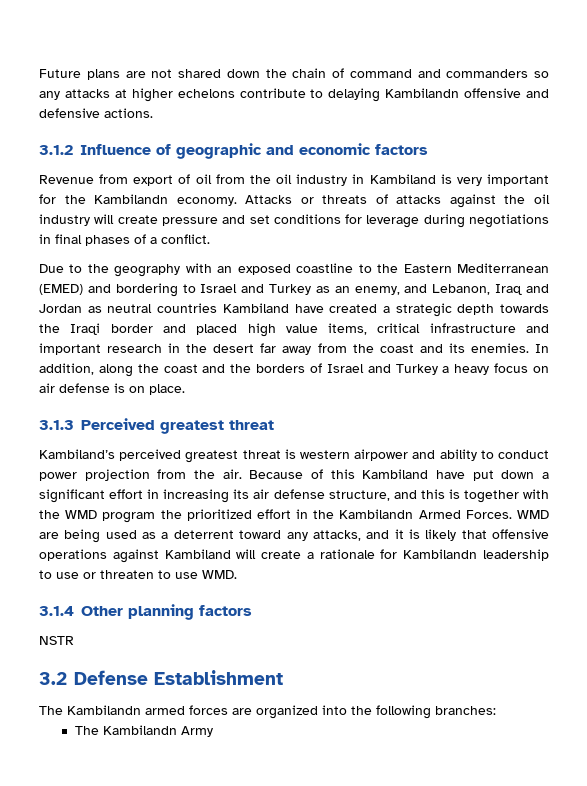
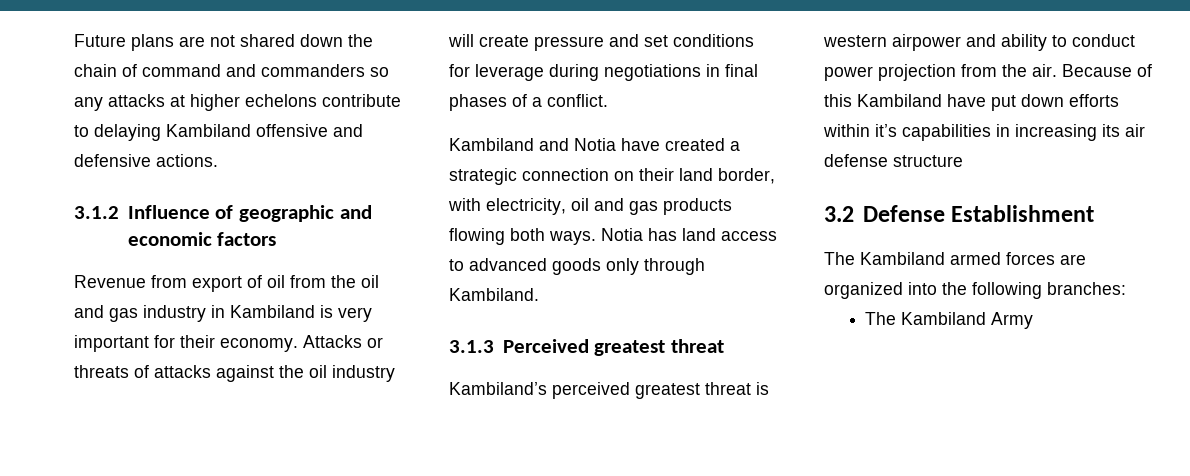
[385,88,460,98] Kambilandn -> [166,124,251,137] Kambiland
(293, 179) none -> [74,305,138,322] and gas
[64,194,169,204] the Kambilandn -> [180,335,215,348] their
[39,263,549,277] [39,283,550,297] [39,303,549,317] [39,323,549,337] [39,343,550,355] [39,363,549,377] [39,383,185,395] Due to the geography with an exposed coastline to the Eastern Mediterranean (EMED) and bordering to Israel and Turkey as an enemy, and Lebanon, Iraq and Jordan as neutral countries Kambiland have created a strategic depth towards the Iraqi border and placed high value items, critical infrastructure and important research in the desert far away from the coast and its enemies. In addition, along the coast and the borders of Israel and Turkey a heavy focus on air defense is on place. -> [449,138,740,151] [449,168,775,185] [448,198,732,215] [449,228,777,245] [449,258,705,275] [449,288,539,301] Kambiland and Notia have created a strategic connection on their land border, with electricity, oil and gas products flowing both ways. Notia has land access to advanced goods only through Kambiland.
[542,472,549,479] [39,489,144,503] a significant effort -> [1069,94,1119,107] [823,124,991,141] efforts within it’s capabilities
[328,489,549,503] [39,509,549,523] [39,529,549,543] [39,549,549,563] [39,570,237,579] [39,604,252,620] [39,636,74,645] structure, and this is together with the WMD program the prioritized effort in the Kambilandn Armed Forces. WMD are being used as a deterrent toward any attacks, and it is likely that offensive operations against Kambiland will create a rationale for Kambilandn leadership to use or threaten to use WMD. // 3.1.4 Other planning factors // NSTR -> [893,155,963,167] structure
[67,705,141,715] Kambilandn -> [860,252,945,265] Kambiland
[102,725,177,735] Kambilandn -> [901,312,987,325] Kambiland

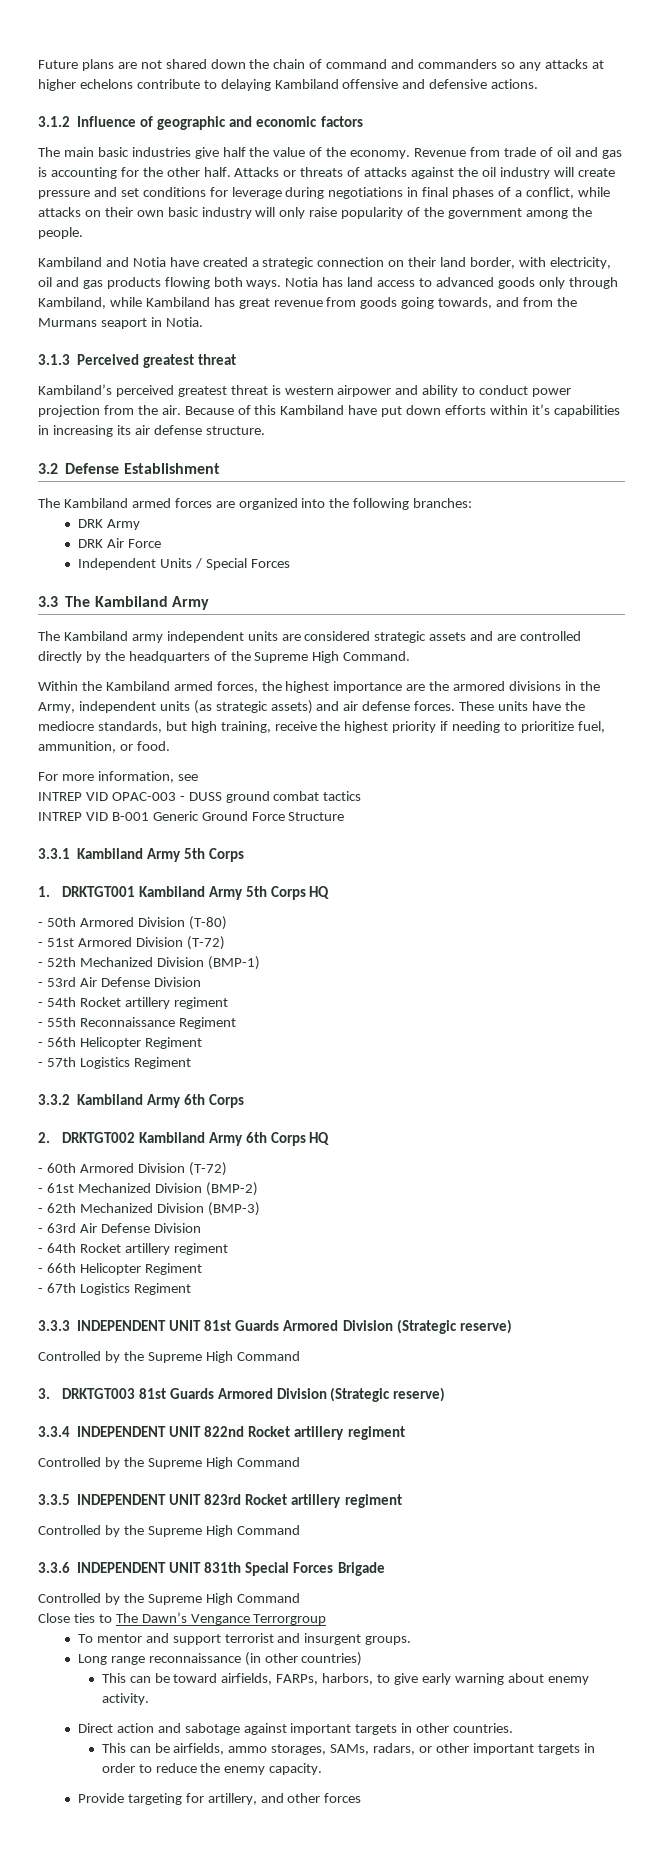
(277, 239) none -> [38,147,411,159] The main basic industries give half the value of the economy.
[192,276,242,292] export -> [503,147,536,157] trade
[290,275,379,288] [74,305,372,322] [74,335,298,352] from the oil and gas industry in Kambiland is very important for their economy. -> [574,147,622,159] [38,167,231,179] and gas is accounting for the other half.
[547,94,608,107] conflict. -> [525,187,610,199] [38,207,592,219] [38,227,83,239] conflict, while attacks on their own basic industry will only raise popularity of the government among the people.
[449,288,539,301] Kambiland. -> [38,297,577,309] [38,317,203,329] Kambiland, while Kambiland has great revenue from goods going towards, and from the Murmans seaport in Notia.
[893,155,963,167] structure -> [205,426,265,435] structure.
[865,312,1034,329] The Kambiland Army -> [77,519,140,530] [77,538,161,548] [77,558,290,570] [38,596,209,610] [38,631,582,643] [38,651,411,663] [38,681,600,693] [38,700,585,714] [38,721,605,733] [38,741,170,753] [38,771,198,783] [38,791,362,803] [38,811,345,821] [38,848,245,862] [38,886,330,900] [38,916,227,930] [38,936,225,950] [38,956,260,970] [38,977,201,987] [38,997,228,1009] [38,1017,236,1029] [38,1037,202,1049] [38,1057,191,1069] [38,1094,245,1108] [38,1132,330,1146] [38,1162,227,1176] [38,1182,258,1196] [38,1202,260,1216] [38,1223,201,1233] [38,1243,228,1255] [38,1263,202,1275] [38,1283,191,1295] [38,1319,512,1334] [38,1351,300,1363] [38,1387,446,1402] [38,1426,405,1440] [38,1457,300,1469] [38,1494,402,1508] [38,1525,300,1537] [38,1562,385,1576] [38,1593,300,1605] [38,1612,327,1625] [77,1633,412,1645] [77,1652,363,1666] [101,1673,589,1685] [101,1693,149,1705] [77,1723,514,1735] [101,1743,595,1755] [101,1763,323,1775] [77,1793,362,1805] DRK Army // DRK Air Force // Independent Units / Special Forces // 3.3 The Kambiland Army // The Kambiland army independent units are considered strategic assets and are controlled directly by the headquarters of the Supreme High Command. // Within the Kambiland armed forces, the highest importance are the armored divisions in the Army, independent units (as strategic assets) and air defense forces. These units have the mediocre standards, but high training, receive the highest priority if needing to prioritize fuel, ammunition, or food. // For more information, see // INTREP VID OPAC-003 - DUSS ground combat tactics // INTREP VID B-001 Generic Ground Force Structure // 3.3.1 Kambiland Army 5th Corps // 1. DRKTGT001 Kambiland Army 5th Corps HQ // - 50th Armored Division (T-80) // - 51st Armored Division (T-72) // - 52th Mechanized Division (BMP-1) // - 53rd Air Defense Division // - 54th Rocket artillery regiment // - 55th Reconnaissance Regiment // - 56th Helicopter Regiment // - 57th Logistics Regiment // 3.3.2 Kambiland Army 6th Corps // 2. DRKTGT002 Kambiland Army 6th Corps HQ // - 60th Armored Division (T-72) // - 61st Mechanized Division (BMP-2) // - 62th Mechanized Division (BMP-3) // - 63rd Air Defense Division // - 64th Rocket artillery regiment // - 66th Helicopter Regiment // - 67th Logistics Regiment // 3.3.3 INDEPENDENT UNIT 81st Guards Armored Division (Strategic reserve) // Controlled by the Supreme High Command // 3. DRKTGT003 81st Guards Armored Division (Strategic reserve) // 3.3.4 INDEPENDENT UNIT 822nd Rocket artillery regiment // Controlled by the Supreme High Command // 3.3.5 INDEPENDENT UNIT 823rd Rocket artillery regiment // Controlled by the Supreme High Command // 3.3.6 INDEPENDENT UNIT 831th Special Forces Brigade // Controlled by the Supreme High Command // Close ties to The Dawn’s Vengance Terrorgroup // To mentor and support terrorist and insurgent groups. // Long range reconnaissance (in other countries) // This can be toward airfields, FARPs, harbors, to give early warning about enemy activity. // Direct action and sabotage against important targets in other countries. // This can be airfields, ammo storages, SAMs, radars, or other important targets in order to reduce the enemy capacity. // Provide targeting for artillery, and other forces

